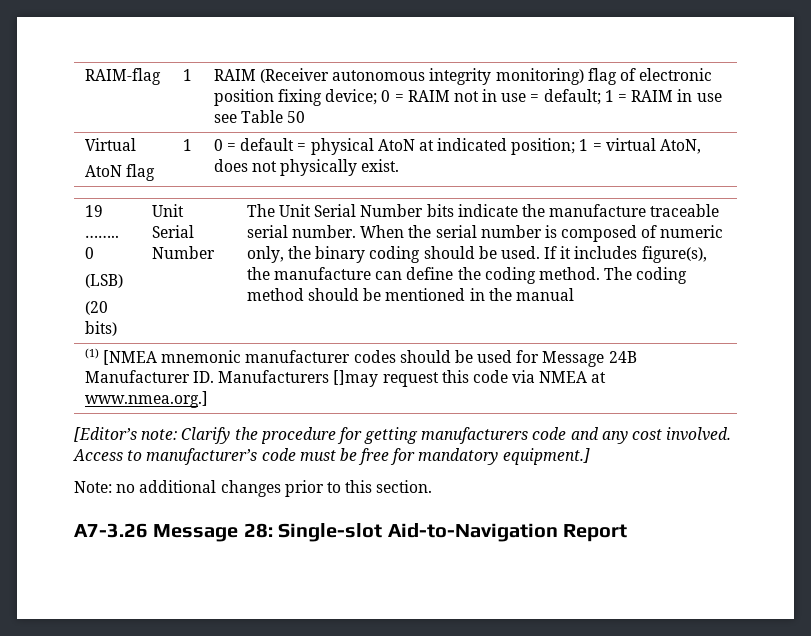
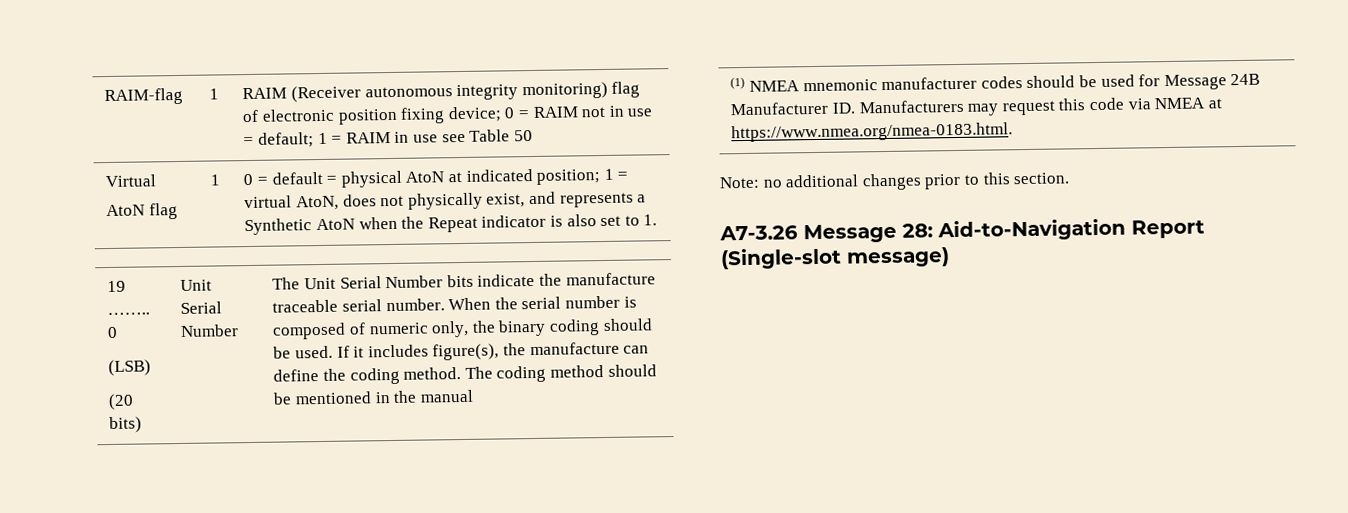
[361,159,400,172] exist. -> [486,191,647,208] [244,214,658,236] exist, and represents a Synthetic AtoN when the Repeat indicator is also set to 1.
[102,350,157,365] [NMEA -> [748,80,800,92] NMEA
[333,370,379,387] []may -> [967,103,1000,116] may
[84,391,208,408] [74,427,732,444] [73,448,590,465] www.nmea.org.] // [Editor’s note: Clarify the procedure for getting manufacturers code and any cost involved. Access to manufacturer’s code must be free for mandatory equipment.] -> [731,122,1014,143] https://www.nmea.org/nmea-0183.html.
[278,523,383,542] Single-slot -> (933, 230) none
(627, 533) none -> [720,247,950,270] (Single-slot message)

